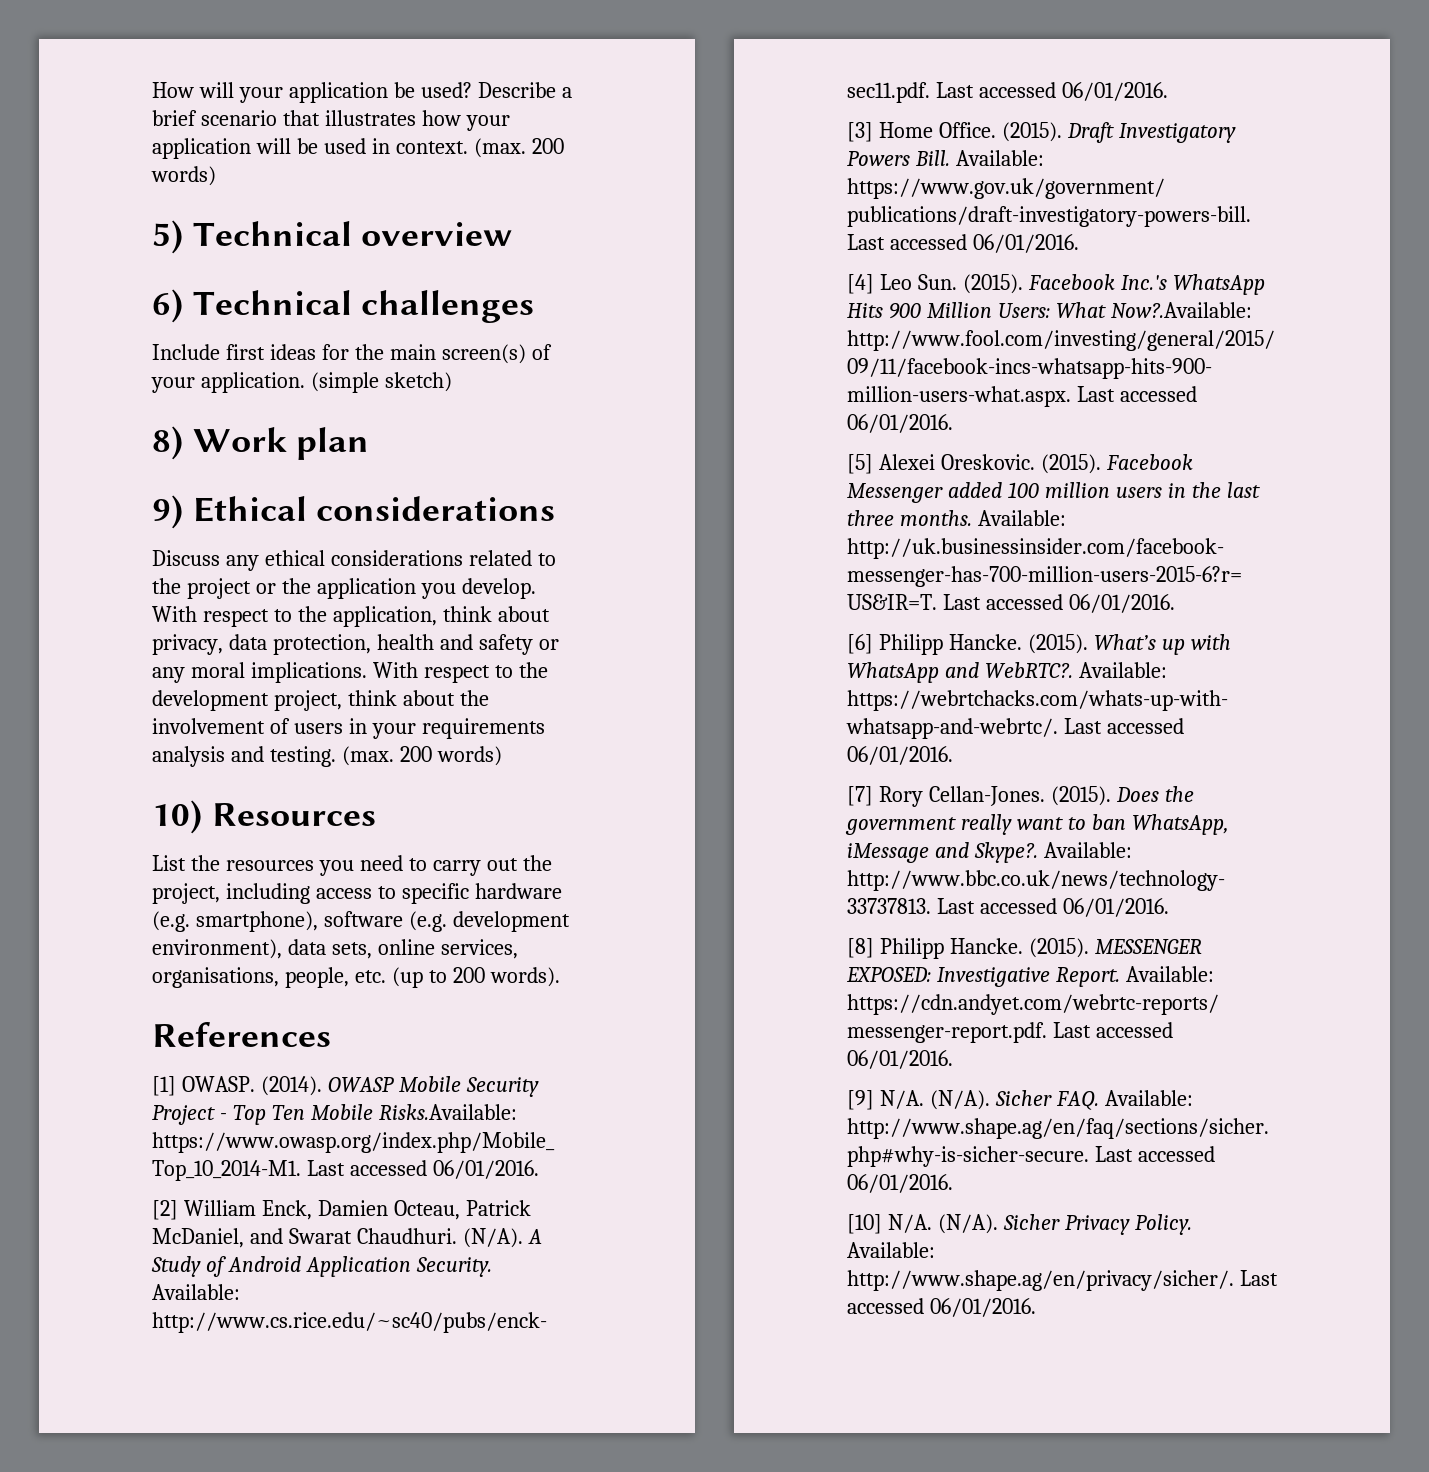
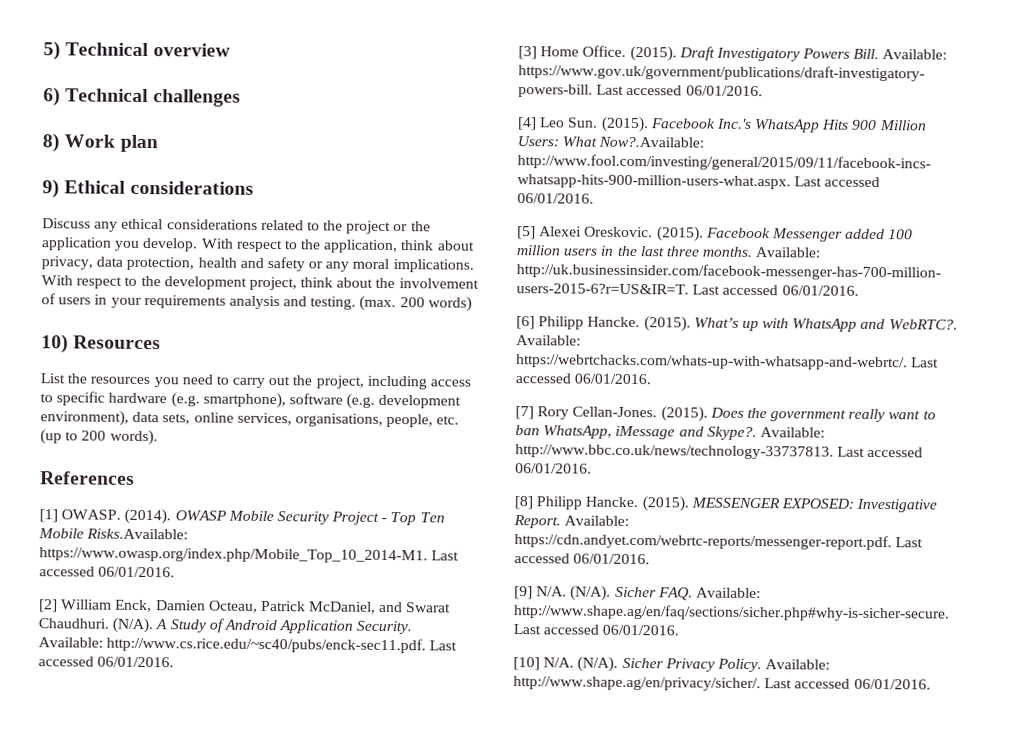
[152,82,572,103] [152,110,510,131] [152,138,564,159] [151,166,216,186] How will your application be used? Describe a brief scenario that illustrates how your application will be used in context. (max. 200 words) // -> (43, 51) none
[152,344,552,364] [151,372,452,393] // Include first ideas for the main screen(s) of your application. (simple sketch) -> (241, 98) none

